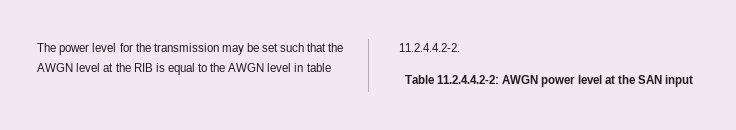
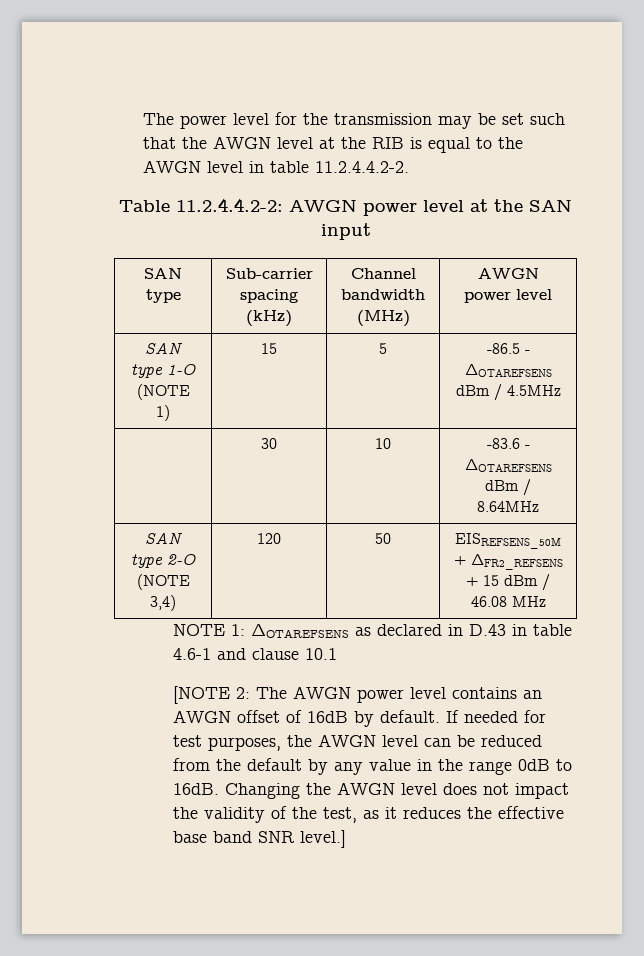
(693, 81) none -> [144,268,182,279] [145,289,181,303] [225,268,313,279] [240,289,298,303] [246,310,292,327] [350,268,416,279] [341,289,425,300] [356,310,410,327] [477,268,539,279] [464,289,552,303] [145,342,183,354] [131,364,196,378] [136,384,190,400] [156,405,170,421] [261,343,277,354] [379,343,387,354] [486,343,530,354] [464,364,552,377] [455,384,561,401] [261,438,277,449] [375,438,391,449] [486,438,530,449] [464,459,552,472] [485,479,531,496] [477,501,539,512] [145,532,183,544] [131,554,196,568] [136,574,190,590] [150,595,176,611] [257,533,281,544] [375,533,391,544] [455,533,561,549] [453,554,563,570] [466,574,550,591] [470,596,546,607] [172,624,572,638] [172,648,337,660] [172,686,542,704] [172,710,546,727] [172,734,542,751] [172,758,572,775] [172,782,569,799] [172,806,564,823] [172,830,346,848] // SAN type | Sub-carrier spacing (kHz) | Channel bandwidth (MHz) | AWGN power level // SAN type 1-O (NOTE 1) | 15 | 5 | -86.5 - ΔOTAREFSENS dBm / 4.5MHz // | 30 | 10 | -83.6 - ΔOTAREFSENS dBm / 8.64MHz // SAN type 2-O (NOTE 3,4) | 120 | 50 | EISREFSENS_50M + ΔFR2_REFSENS + 15 dBm / 46.08 MHz // NOTE 1: ΔOTAREFSENS as declared in D.43 in table 4.6-1 and clause 10.1 // [NOTE 2: The AWGN power level contains an AWGN offset of 16dB by default. If needed for test purposes, the AWGN level can be reduced from the default by any value in the range 0dB to 16dB. Changing the AWGN level does not impact the validity of the test, as it reduces the effective base band SNR level.]

